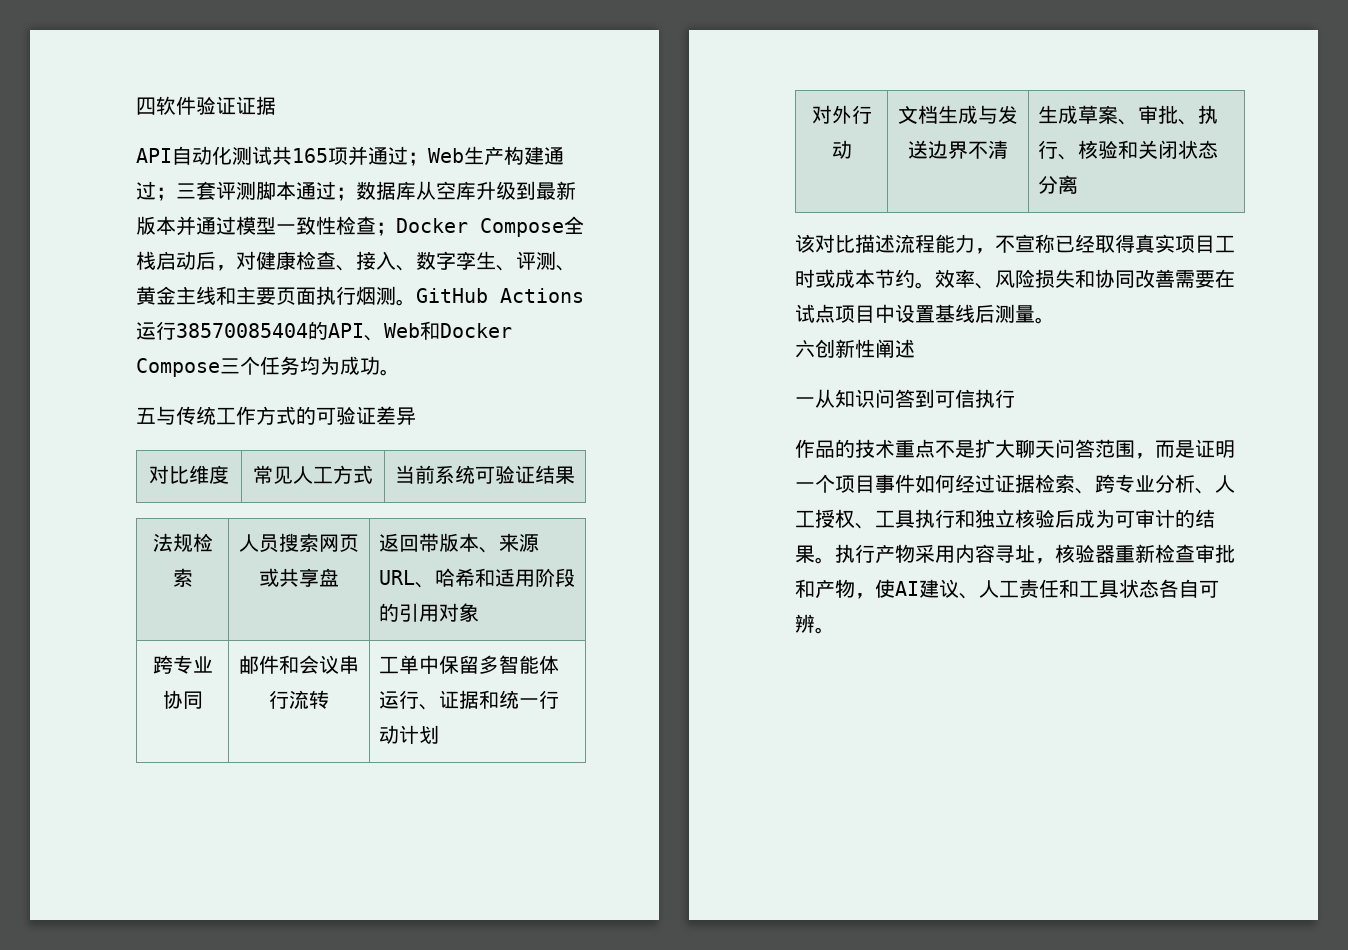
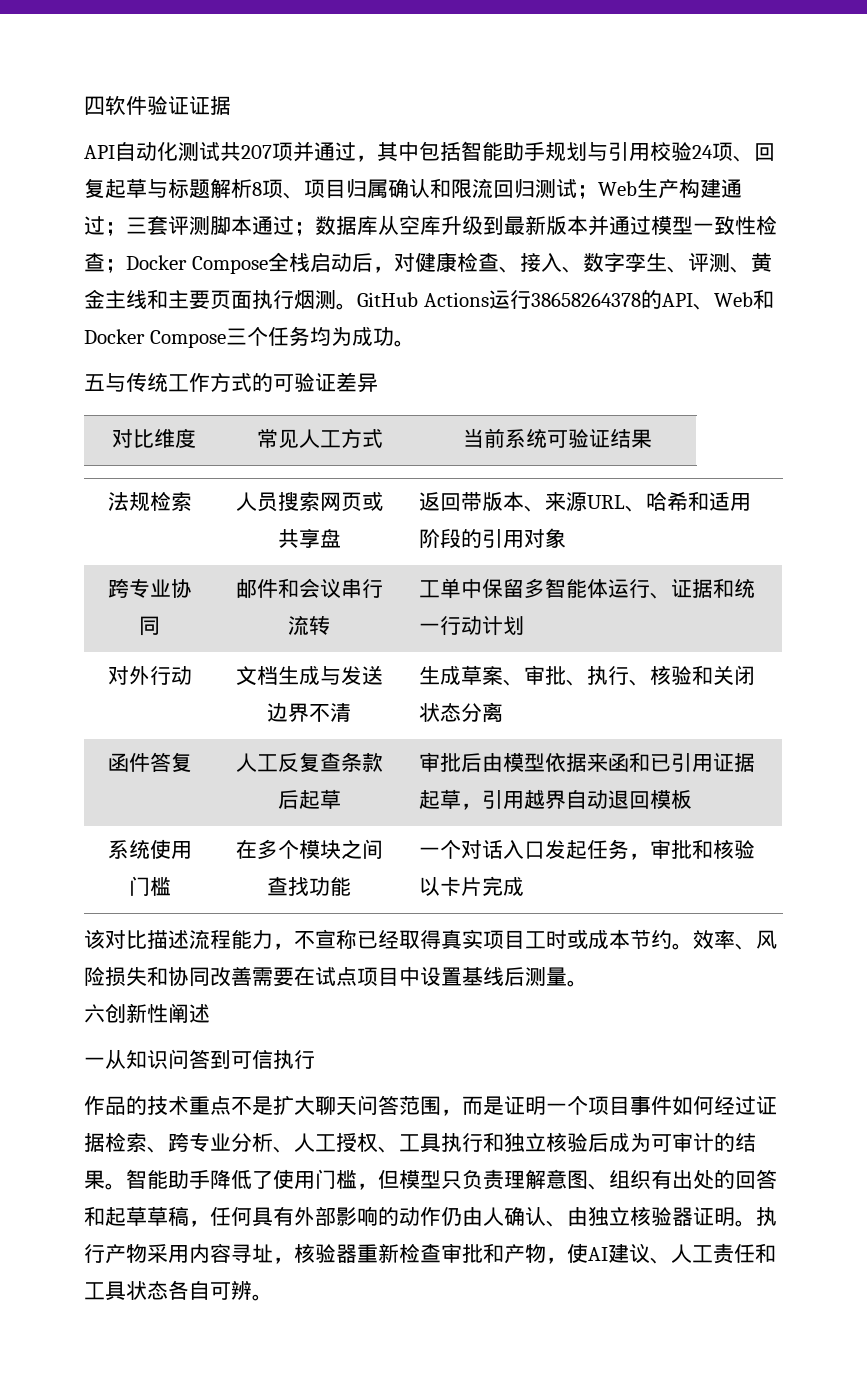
[292,148,328,163] 165 -> [241,145,272,159] 207
(408, 155) none -> [356,141,775,162] [84,178,577,199] ，其中包括智能助手规划与引用校验24项、回复起草与标题解析8项、项目归属确认和限流回归测试
[176,323,308,338] 38570085404 -> [530,292,641,307] 38658264378
(1079, 184) none -> [107,752,192,772] [235,752,383,772] [277,789,341,810] [418,752,755,772] [418,789,692,810] [107,839,192,859] [128,876,171,896] [235,839,383,859] [267,876,351,896] [418,839,755,860] [418,876,524,896] // 函件答复 | 人工反复查条款后起草 | 审批后由模型依据来函和已引用证据起草，引用越界自动退回模板 // 系统使用门槛 | 在多个模块之间查找功能 | 一个对话入口发起任务，审批和核验以卡片完成
(835, 560) none -> [126,1169,777,1190] [84,1206,756,1227] 智能助手降低了使用门槛，但模型只负责理解意图、组织有出处的回答和起草草稿，任何具有外部影响的动作仍由人确认、由独立核验器证明。

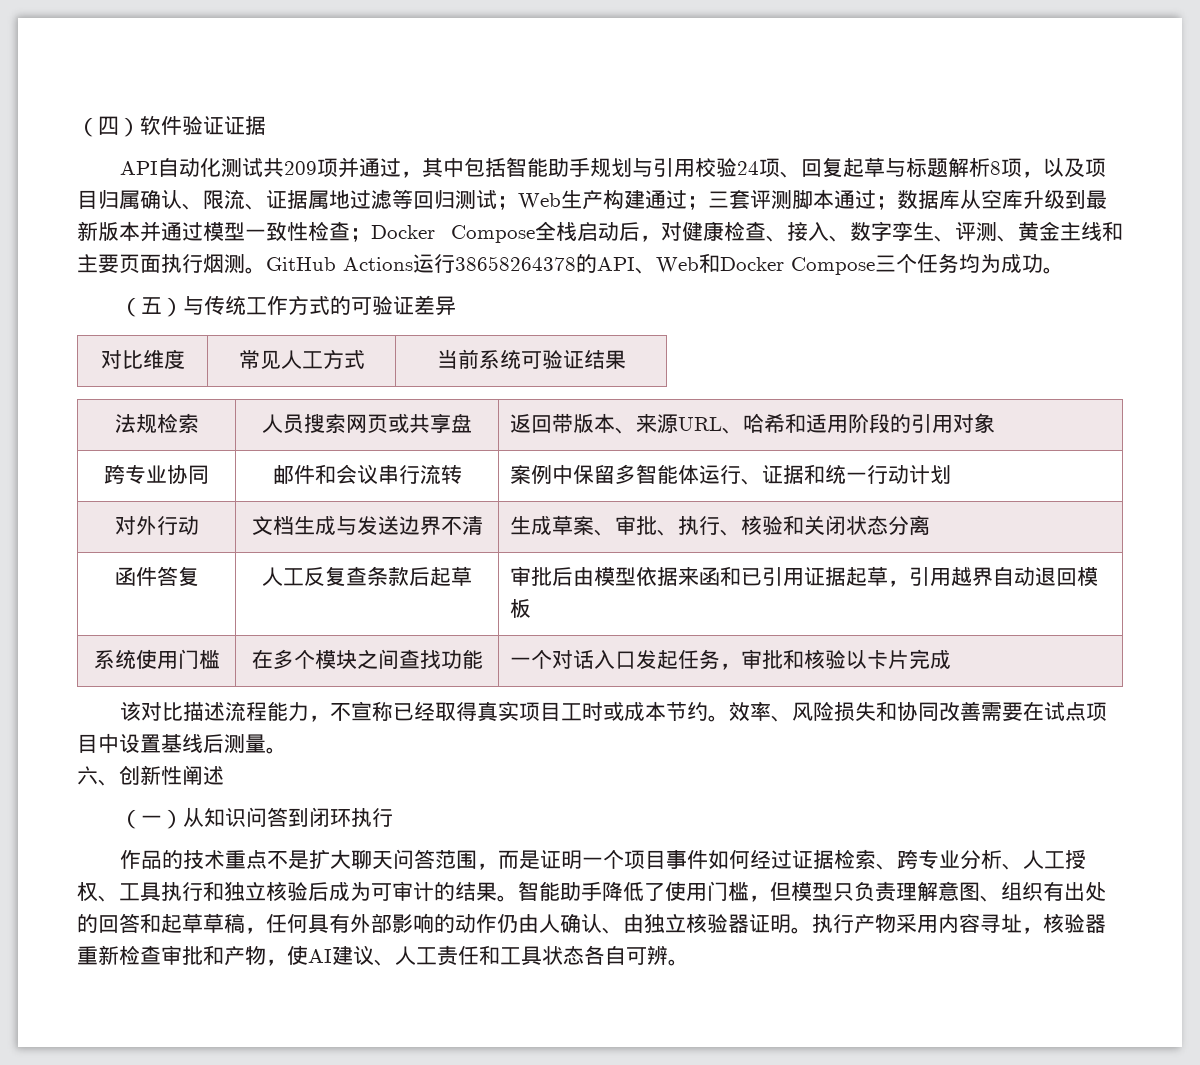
[84,96,105,115] 四 -> [77,116,140,137] （四）
[241,145,272,159] 207 -> [283,161,317,175] 209
[283,192,304,199] 、 -> [1021,158,1085,178] ，以及
[430,178,493,198] 和限流 -> [182,189,413,210] 、限流、证据属地过滤等
[84,374,105,391] 五 -> [119,297,183,317] （五）
[418,578,461,599] 工单 -> [510,465,553,485] 案例
(105, 1013) none -> [98,779,119,786] 、
[84,1057,105,1067] 一 -> [119,809,183,829] （一）
[231,1050,273,1069] 可信 -> [308,807,351,827] 闭环

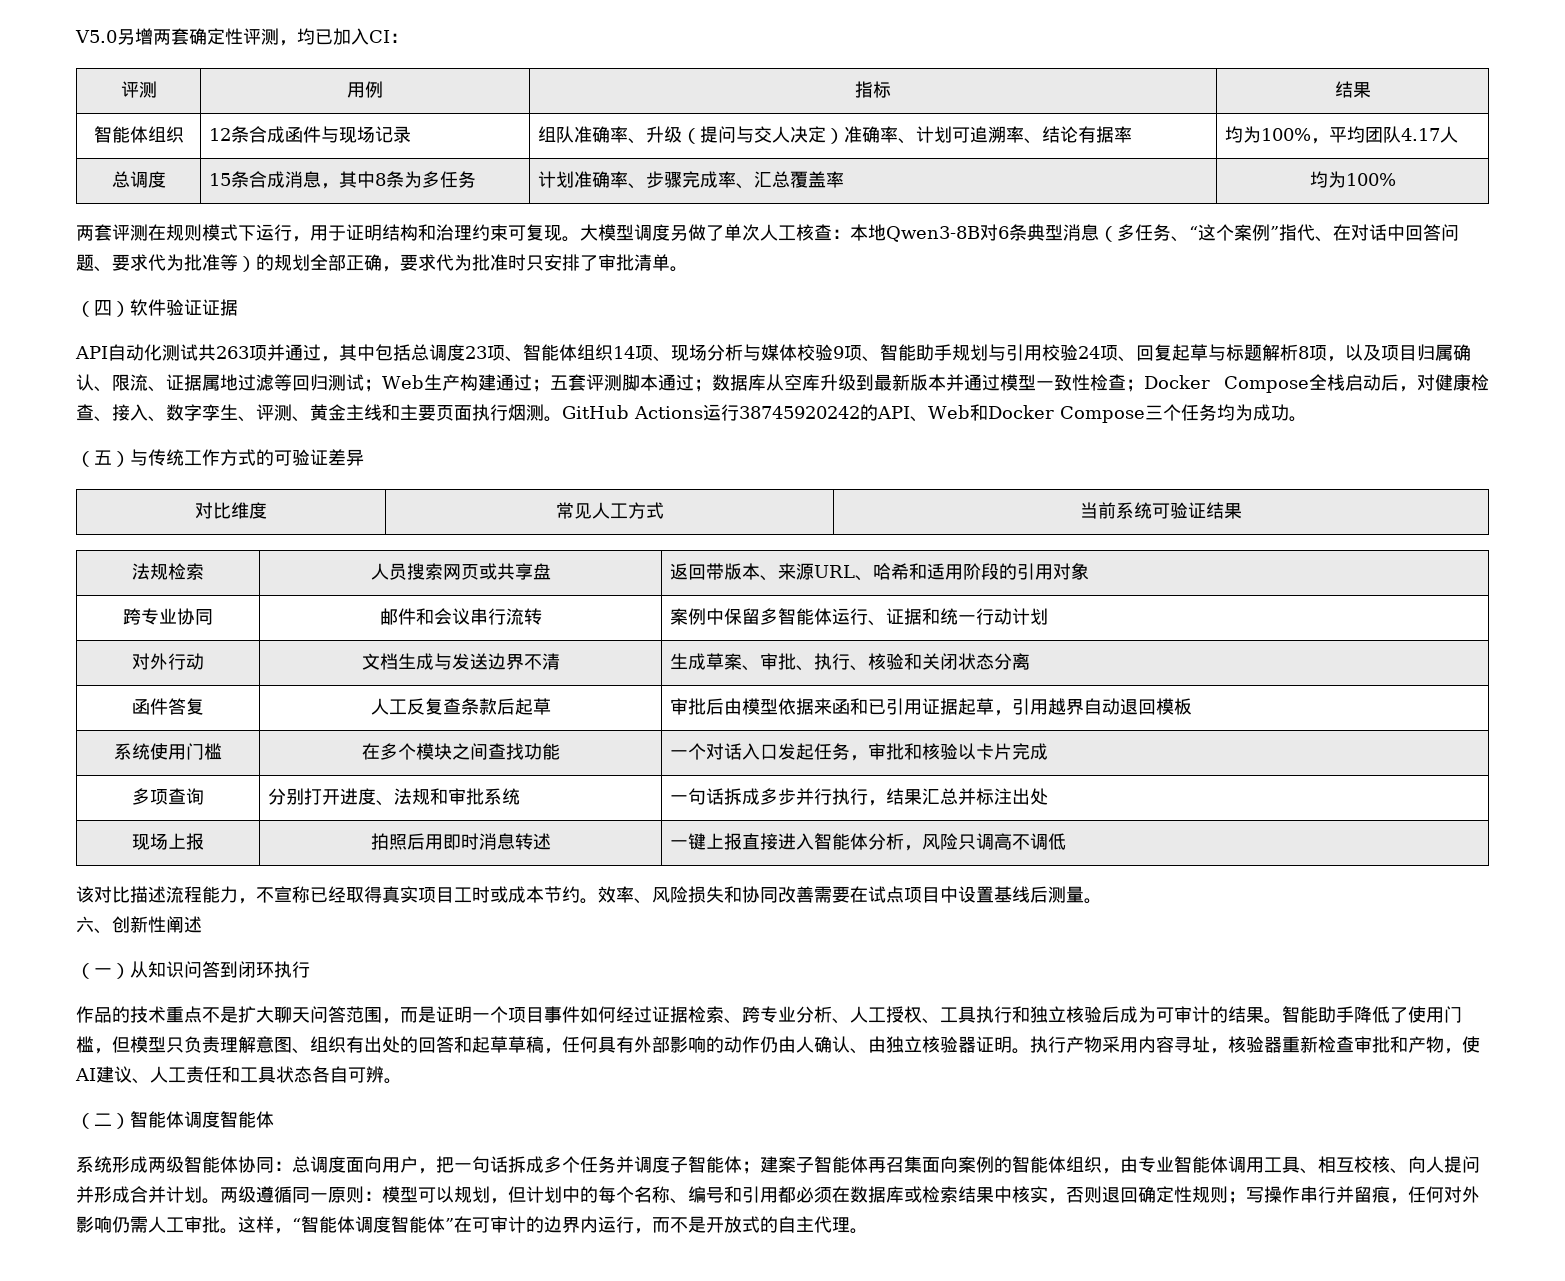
(77, 127) none -> [75,28,408,46] [120,81,157,98] [347,81,384,98] [854,81,891,98] [1334,81,1371,98] [93,126,184,143] [208,126,411,143] [537,126,1132,144] [1224,126,1458,144] [111,171,166,188] [208,171,476,189] [537,171,844,189] [1309,171,1396,188] [76,224,1459,242] [76,254,688,272] V5.0另增两套确定性评测，均已加入CI： // 评测 | 用例 | 指标 | 结果 // 智能体组织 | 12条合成函件与现场记录 | 组队准确率、升级（提问与交人决定）准确率、计划可追溯率、结论有据率 | 均为100%，平均团队4.17人 // 总调度 | 15条合成消息，其中8条为多任务 | 计划准确率、步骤完成率、汇总覆盖率 | 均为100% // 两套评测在规则模式下运行，用于证明结构和治理约束可复现。大模型调度另做了单次人工核查：本地Qwen3-8B对6条典型消息（多任务、“这个案例”指代、在对话中回答问题、要求代为批准等）的规划全部正确，要求代为批准时只安排了审批清单。 //
[283,161,317,175] 209 -> [216,346,249,359] 263
(506, 167) none -> [411,344,880,362] 总调度23项、智能体组织14项、现场分析与媒体校验9项、
[708,191,729,208] 三 -> [549,375,568,390] 五
[455,256,576,271] 38658264378 -> [739,406,860,419] 38745920242
(952, 659) none -> [132,788,204,805] [267,788,520,806] [669,788,1048,806] [132,833,204,850] [370,833,551,850] [669,833,1066,851] // 多项查询 | 分别打开进度、法规和审批系统 | 一句话拆成多步并行执行，结果汇总并标注出处 // 现场上报 | 拍照后用即时消息转述 | 一键上报直接进入智能体分析，风险只调高不调低
(689, 962) none -> [76,1111,274,1129] [76,1156,1480,1174] [76,1186,1480,1204] [76,1216,868,1234] // （二）智能体调度智能体 // 系统形成两级智能体协同：总调度面向用户，把一句话拆成多个任务并调度子智能体；建案子智能体再召集面向案例的智能体组织，由专业智能体调用工具、相互校核、向人提问并形成合并计划。两级遵循同一原则：模型可以规划，但计划中的每个名称、编号和引用都必须在数据库或检索结果中核实，否则退回确定性规则；写操作串行并留痕，任何对外影响仍需人工审批。这样，“智能体调度智能体”在可审计的边界内运行，而不是开放式的自主代理。

